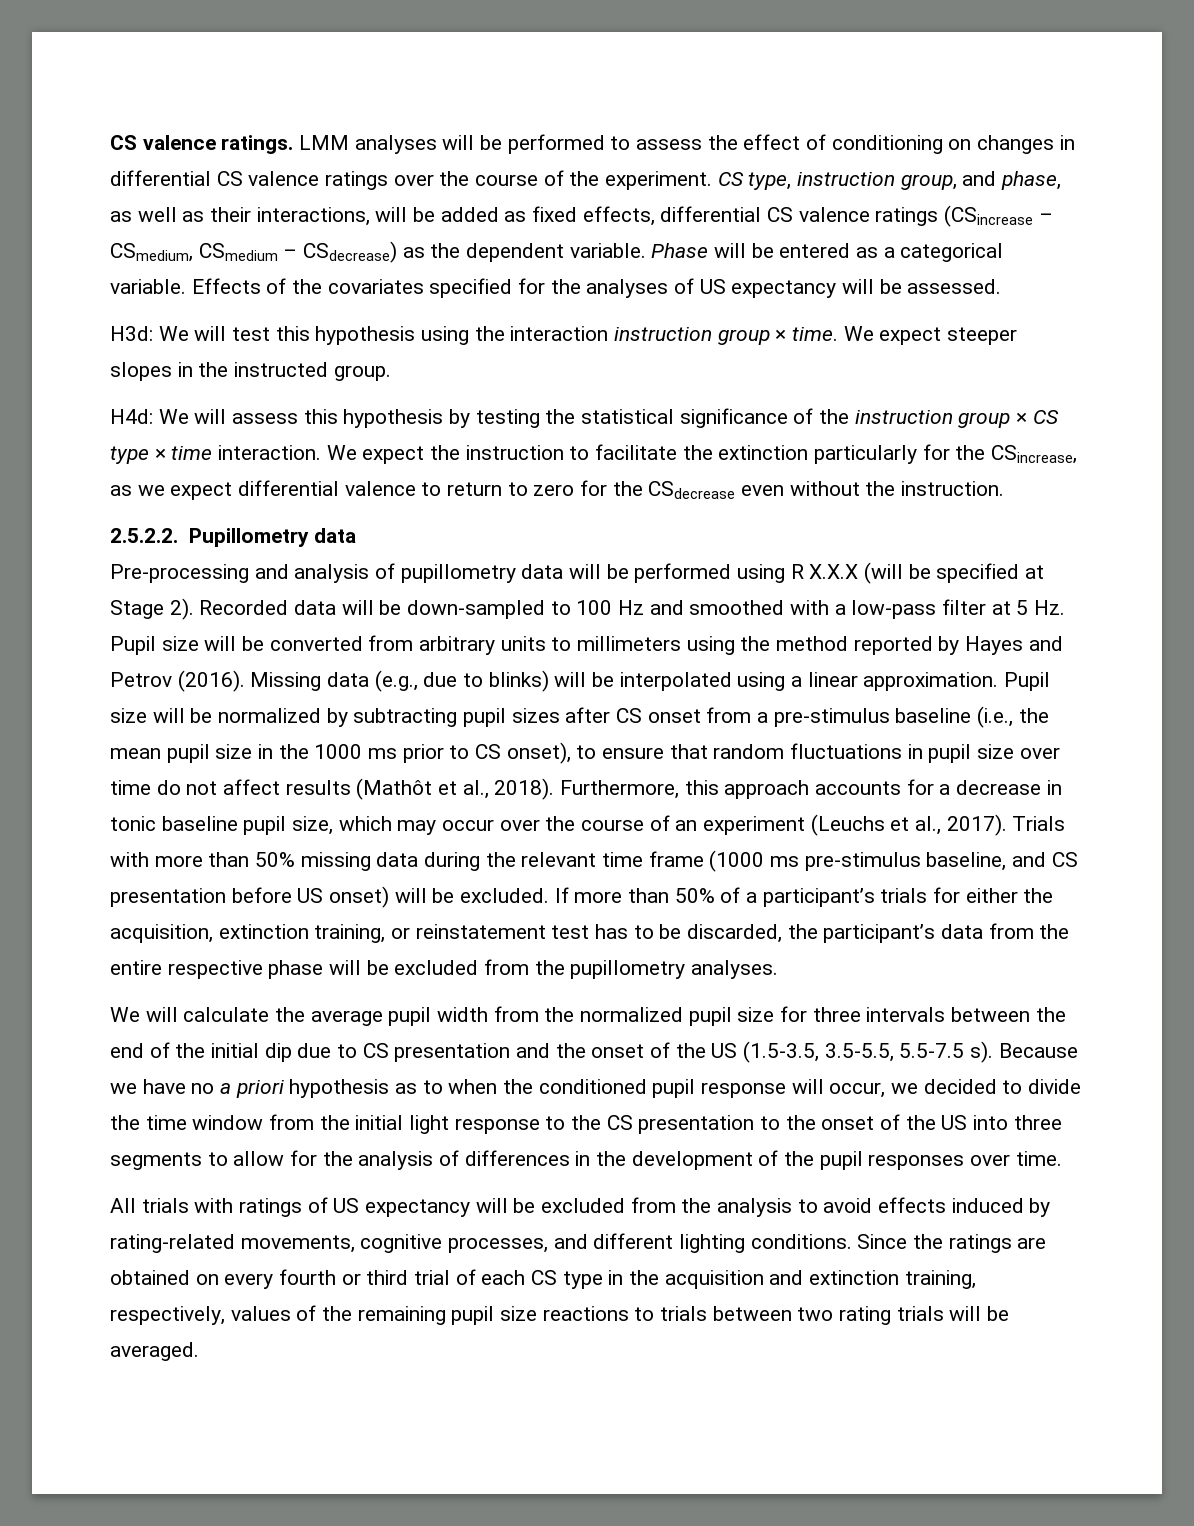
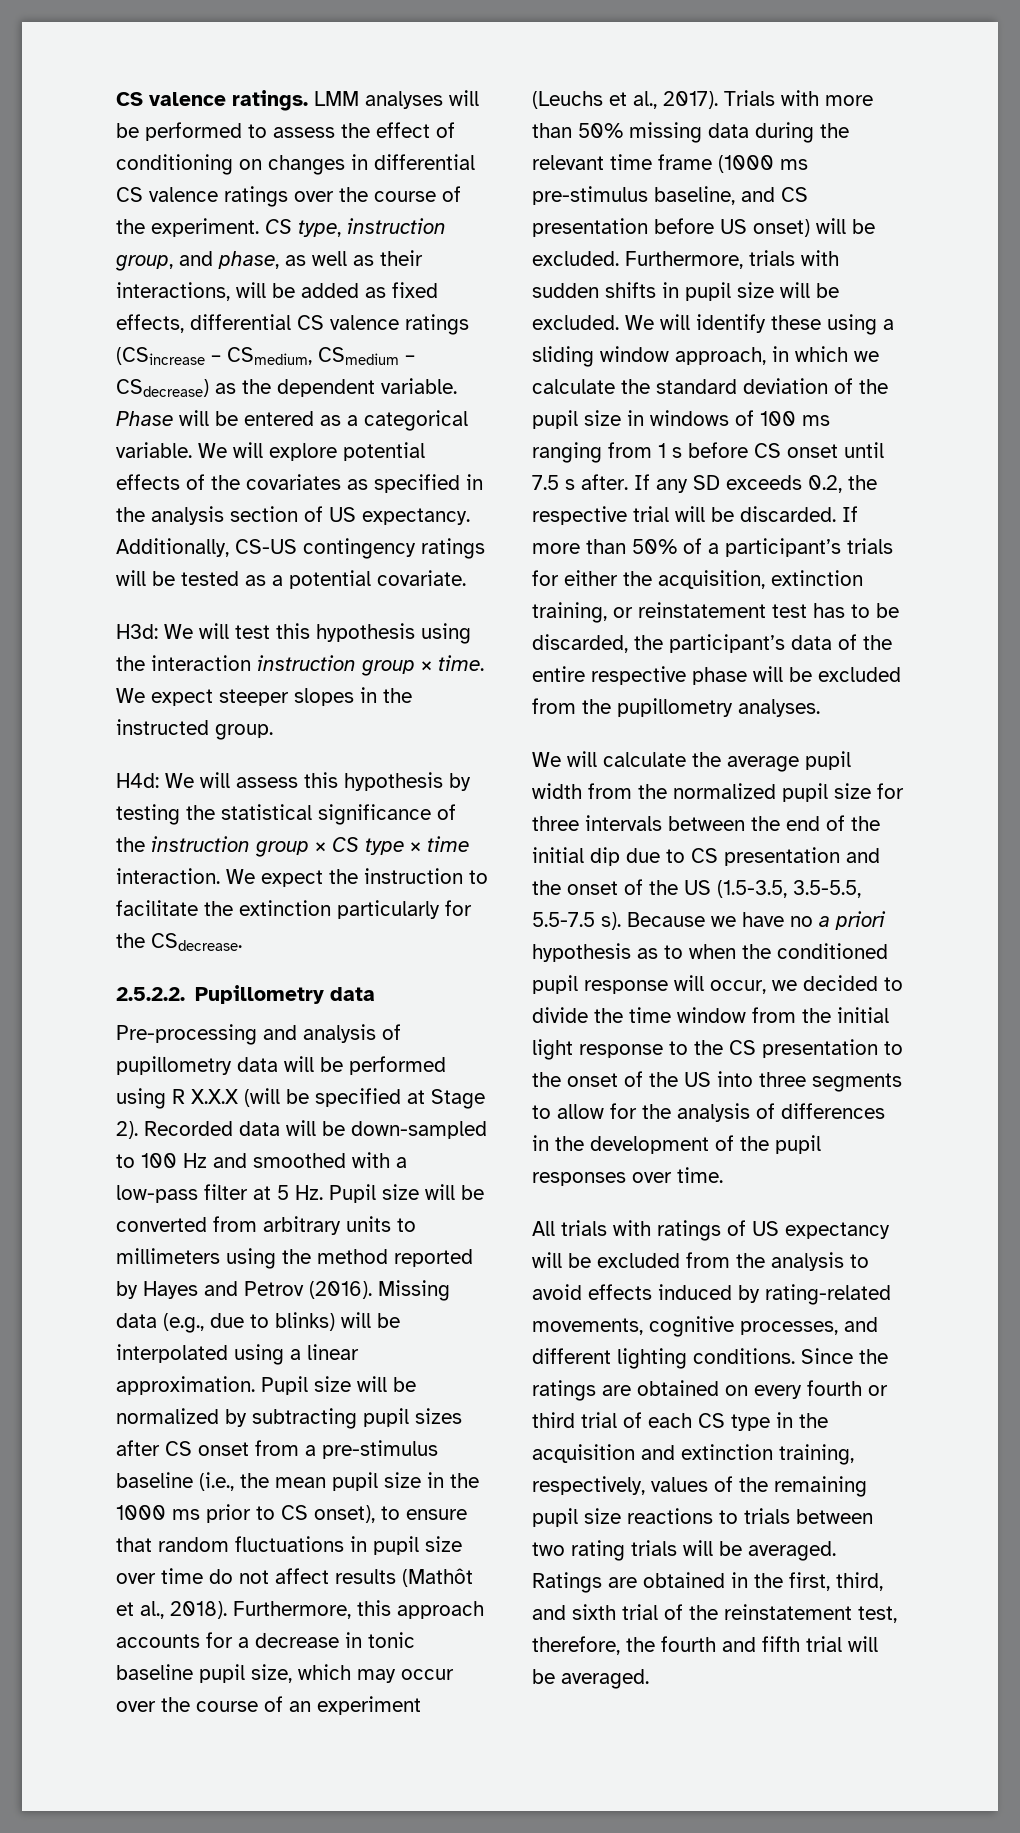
[191,278,1002,298] Effects of the covariates specified for the analyses of US expectancy will be assessed. -> [198,442,425,461] [116,474,483,493] [116,506,470,525] [116,538,485,559] [116,570,466,589] We will explore potential effects of the covariates as specified in the analysis section of US expectancy. Additionally, CS-US contingency ratings will be tested as a potential covariate.
[991,445,1078,464] [110,480,1005,500] CSincrease, as we expect differential valence to return to zero for the CSdecrease even without the instruction. -> [151,933,242,951] CSdecrease.
(550, 895) none -> [625,250,839,269] [532,282,839,301] [532,314,894,335] [532,346,879,367] [532,378,888,394] [532,410,830,429] [532,442,884,463] [532,474,877,493] [532,506,836,525] Furthermore, trials with sudden shifts in pupil size will be excluded. We will identify these using a sliding window approach, in which we calculate the standard deviation of the pupil size in windows of 100 ms ranging from 1 s before CS onset until 7.5 s after. If any SD exceeds 0.2, the respective trial will be discarded.
[988,923,1034,939] from -> [838,634,857,650] of
(199, 1351) none -> [532,1572,883,1593] [532,1604,897,1623] [532,1636,878,1655] [532,1669,649,1689] Ratings are obtained in the first, third, and sixth trial of the reinstatement test, therefore, the fourth and fifth trial will be averaged.

